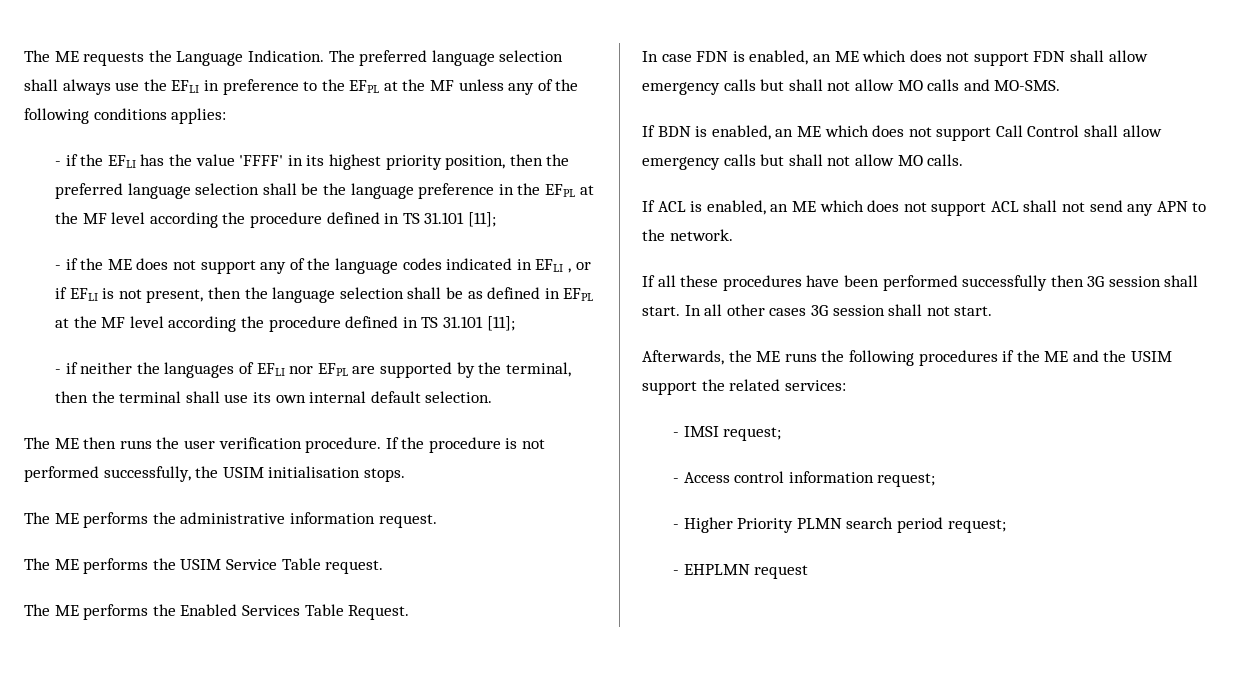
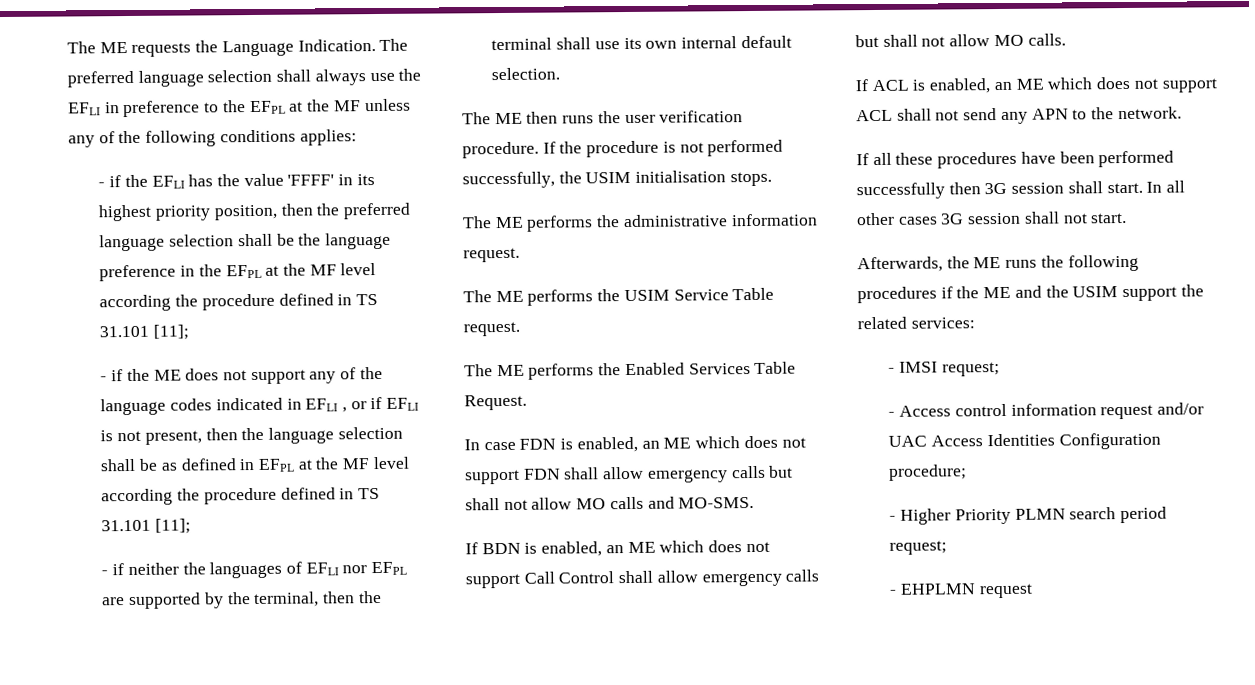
[877,473,936,487] request; -> [1100,402,1205,420] [888,432,1161,450] [888,464,968,481] request and/or UAC Access Identities Configuration procedure;

